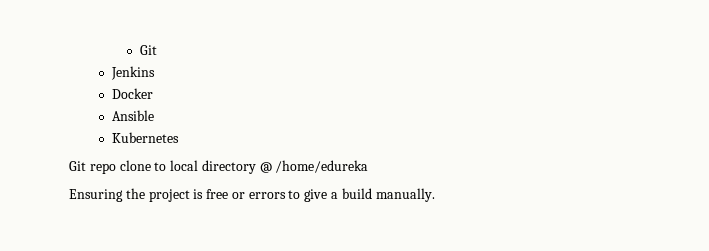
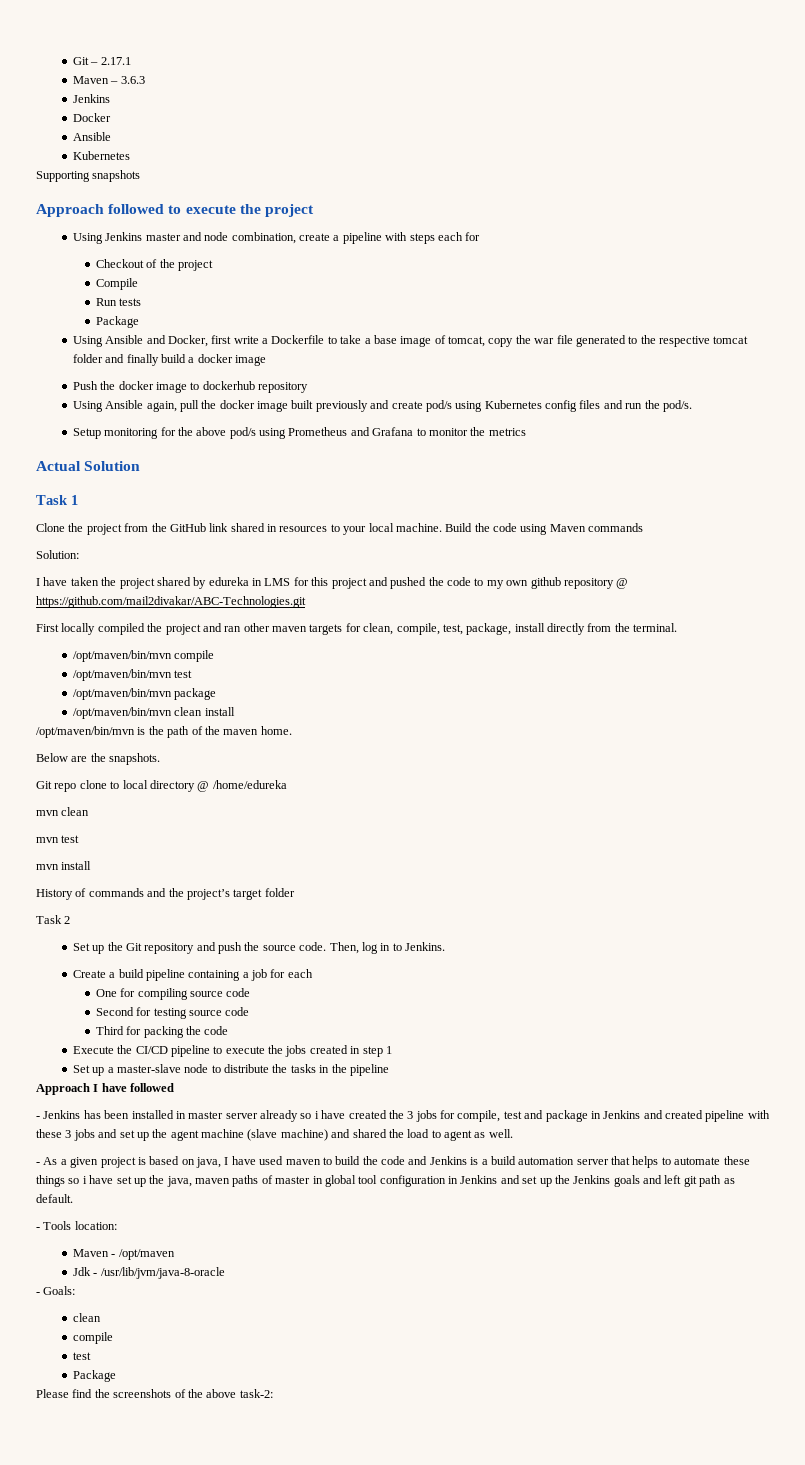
[139,45,157,55] Git -> [72,57,131,65] [72,76,145,84] Git – 2.17.1 // Maven – 3.6.3
(180, 137) none -> [36,170,141,182] [36,204,314,217] [72,232,481,244] [95,259,213,271] [95,278,138,290] [95,298,142,306] [95,316,139,328] [72,335,749,347] [72,354,267,366] [72,381,309,393] [72,400,692,412] [72,427,526,439] [36,461,141,471] [36,495,78,505] [36,523,644,535] [36,550,79,559] [36,577,629,589] [36,596,306,608] [36,623,678,635] [72,650,215,662] [72,669,193,681] [72,688,217,700] [72,707,235,719] [36,726,292,738] [36,753,161,765] // Supporting snapshots // Approach followed to execute the project // Using Jenkins master and node combination, create a pipeline with steps each for // Checkout of the project // Compile // Run tests // Package // Using Ansible and Docker, first write a Dockerfile to take a base image of tomcat, copy the war file generated to the respective tomcat folder and finally build a docker image // Push the docker image to dockerhub repository // Using Ansible again, pull the docker image built previously and create pod/s using Kubernetes config files and run the pod/s. // Setup monitoring for the above pod/s using Prometheus and Grafana to monitor the metrics // Actual Solution // Task 1 // Clone the project from the GitHub link shared in resources to your local machine. Build the code using Maven commands // Solution: // I have taken the project shared by edureka in LMS for this project and pushed the code to my own github repository @ https://github.com/mail2divakar/ABC-Technologies.git // First locally compiled the project and ran other maven targets for clean, compile, test, package, install directly from the terminal. // /opt/maven/bin/mvn compile // /opt/maven/bin/mvn test // /opt/maven/bin/mvn package // /opt/maven/bin/mvn clean install // /opt/maven/bin/mvn is the path of the maven home. // Below are the snapshots.
[69,188,435,202] Ensuring the project is free or errors to give a build manually. -> [36,807,90,816] [36,835,80,843] [36,861,92,870] [36,888,295,900] [36,915,71,924] [72,942,446,954] [72,969,313,981] [95,988,251,1000] [95,1007,250,1019] [95,1026,229,1038] [72,1045,392,1057] [72,1064,389,1076] [36,1083,175,1095] [36,1110,770,1122] [36,1129,513,1141] [36,1156,750,1168] [36,1175,735,1187] [36,1194,73,1203] [36,1221,117,1230] [72,1249,175,1260] [72,1267,225,1279] [36,1286,76,1295] [72,1313,101,1322] [72,1332,113,1344] [72,1352,91,1360] [72,1370,116,1382] [36,1389,273,1398] mvn clean // mvn test // mvn install // History of commands and the project’s target folder // Task 2 // Set up the Git repository and push the source code. Then, log in to Jenkins. // Create a build pipeline containing a job for each // One for compiling source code // Second for testing source code // Third for packing the code // Execute the CI/CD pipeline to execute the jobs created in step 1 // Set up a master-slave node to distribute the tasks in the pipeline // Approach I have followed // - Jenkins has been installed in master server already so i have created the 3 jobs for compile, test and package in Jenkins and created pipeline with these 3 jobs and set up the agent machine (slave machine) and shared the load to agent as well. // - As a given project is based on java, I have used maven to build the code and Jenkins is a build automation server that helps to automate these things so i have set up the java, maven paths of master in global tool configuration in Jenkins and set up the Jenkins goals and left git path as default. // - Tools location: // Maven - /opt/maven // Jdk - /usr/lib/jvm/java-8-oracle // - Goals: // clean // compile // test // Package // Please find the screenshots of the above task-2:

